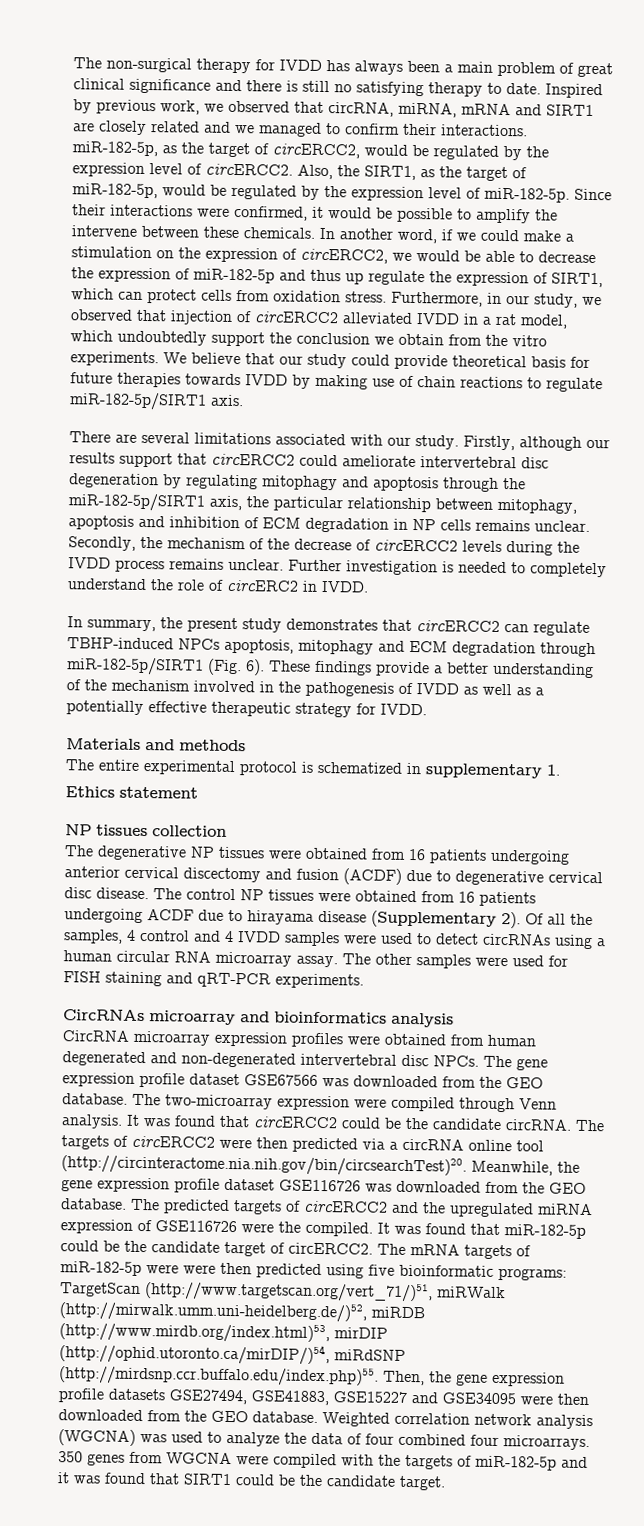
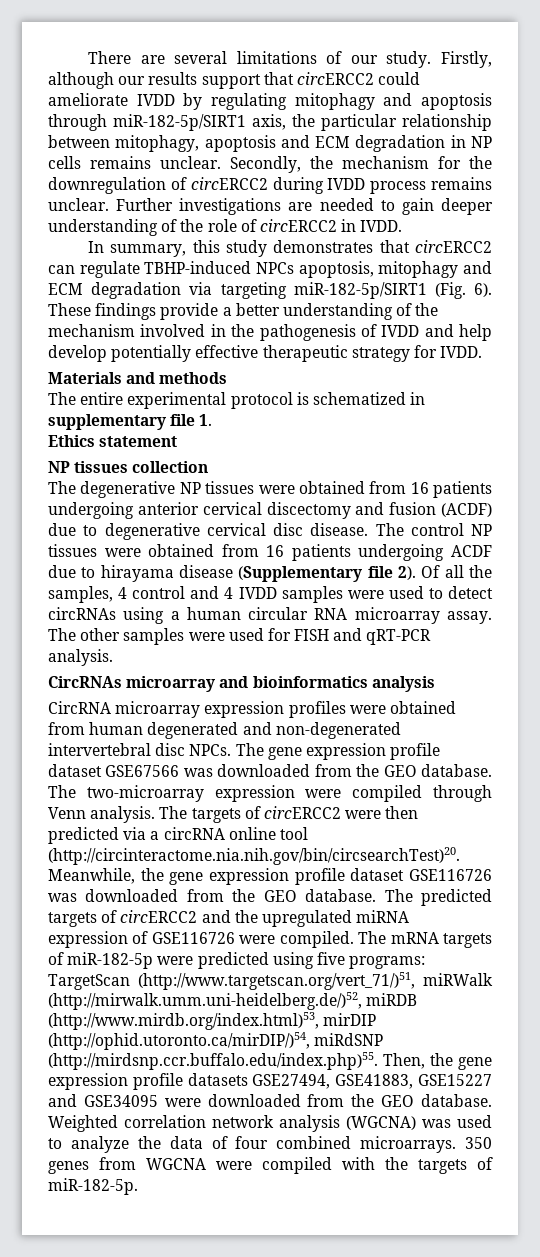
[73,57,613,78] [73,78,603,99] [73,99,594,118] [73,120,528,137] [72,141,549,161] [72,162,527,182] [72,183,612,203] [72,204,558,224] [71,225,574,244] [71,246,596,264] [71,267,603,288] [71,288,602,308] [70,309,568,329] [70,330,547,347] [70,351,590,370] [70,372,603,393] [69,392,244,411] The non-surgical therapy for IVDD has always been a main problem of great clinical significance and there is still no satisfying therapy to date. Inspired by previous work, we observed that circRNA, miRNA, mRNA and SIRT1 are closely related and we managed to confirm their interactions. miR-182-5p, as the target of circERCC2, would be regulated by the expression level of circERCC2. Also, the SIRT1, as the target of miR-182-5p, would be regulated by the expression level of miR-182-5p. Since their interactions were confirmed, it would be possible to amplify the intervene between these chemicals. In another word, if we could make a stimulation on the expression of circERCC2, we would be able to decrease the expression of miR-182-5p and thus up regulate the expression of SIRT1, which can protect cells from oxidation stress. Furthermore, in our study, we observed that injection of circERCC2 alleviated IVDD in a rat model, which undoubtedly support the conclusion we obtain from the vitro experiments. We believe that our study could provide theoretical basis for future therapies towards IVDD by making use of chain reactions to regulate miR-182-5p/SIRT1 axis. // -> (88, 57) none
[275,433,383,446] associated with -> [326,51,343,64] of
[420,456,549,469] [69,473,159,489] intervertebral disc degeneration -> [136,94,175,106] IVDD
[503,478,526,490] the -> (107, 122) none
[169,516,259,529] inhibition of -> (310, 141) none
[249,538,580,556] of the decrease of circERCC2 levels during the -> [438,156,492,169] [48,177,324,194] for the downregulation of circERCC2 during
[346,560,607,578] [67,578,147,591] investigation is needed to completely understand -> [179,198,494,215] [48,219,178,236] investigations are needed to gain deeper understanding of
[226,579,299,592] circERC2 -> [259,219,337,232] circERCC2
[160,617,238,633] the present -> [192,240,220,253] this
[540,642,596,658] through -> [189,282,287,299] via targeting
[463,683,544,696] as well as a -> [424,324,492,341] [48,345,107,362] and help develop
(542, 771) none -> [170,414,196,426] file
(497, 919) none -> [367,566,393,578] file
[105,971,162,987] staining -> (330, 635) none
[275,973,364,989] experiments. -> [48,649,113,666] analysis.
[126,1114,572,1131] It was found that circERCC2 could be the candidate circRNA. -> (156, 814) none
[278,1221,586,1239] [60,1240,373,1257] the compiled. It was found that miR-182-5p could be the candidate target of circERCC2. -> [279,931,354,948] compiled.
[183,1262,252,1275] were then -> (194, 960) none
[399,1264,494,1277] bioinformatic -> (345, 958) none
[557,1393,589,1406] then -> (201, 1102) none
[470,1434,499,1447] four -> (352, 1142) none
[475,1455,588,1471] [57,1472,446,1491] miR-182-5p and it was found that SIRT1 could be the candidate target. -> [48,1178,138,1195] miR-182-5p.

